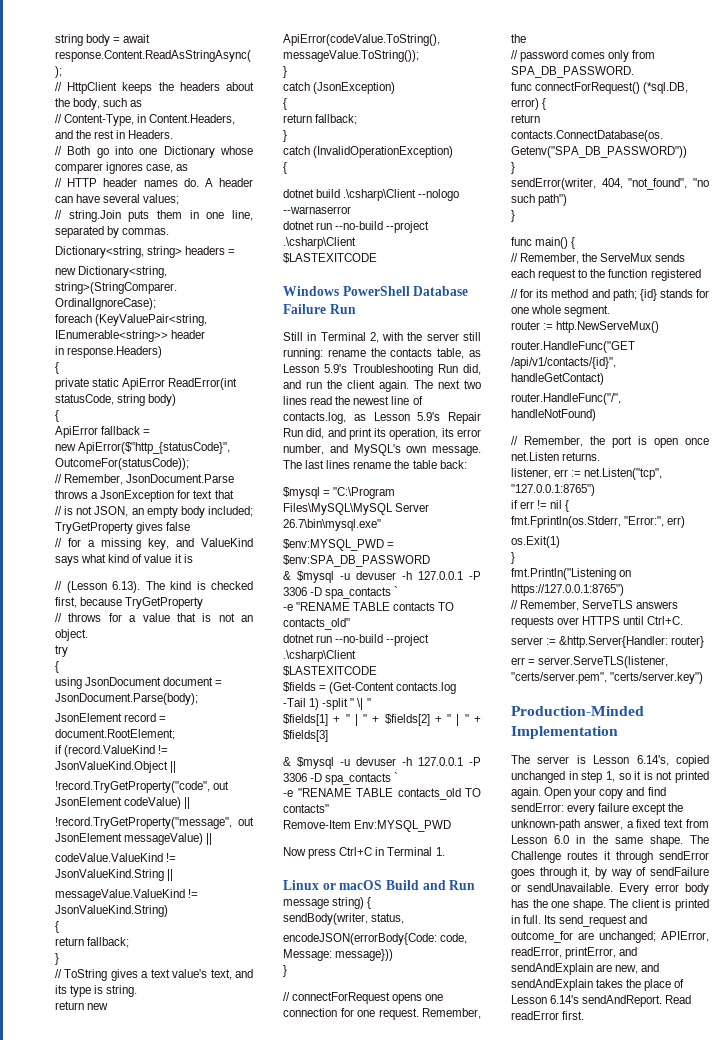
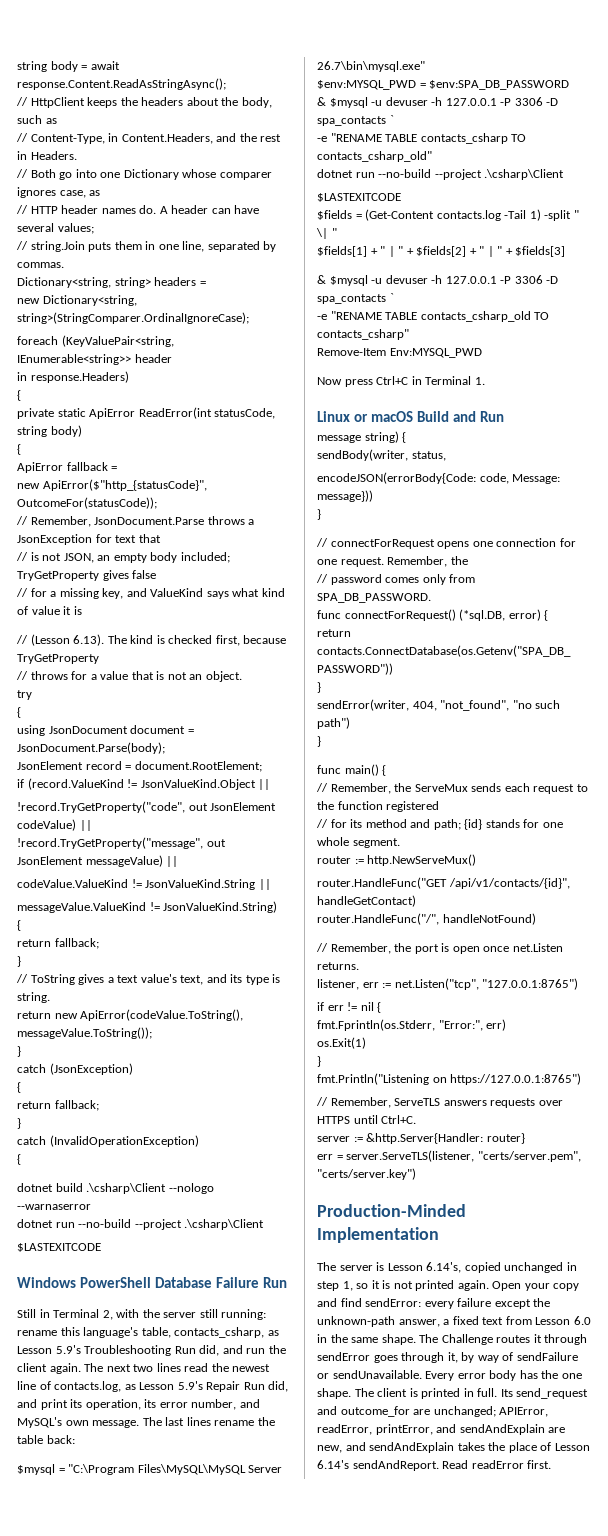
[370,348,465,359] the contacts table, -> [60,1327,265,1338] this language's table, contacts_csharp,
[393,602,455,611] [283,618,350,630] contacts TO contacts_old" -> [420,133,527,144] [317,151,432,162] contacts_csharp TO contacts_csharp_old"
[397,788,481,800] [283,804,329,813] contacts_old TO contacts" -> [420,311,550,322] [317,329,409,340] contacts_csharp_old TO contacts_csharp"

